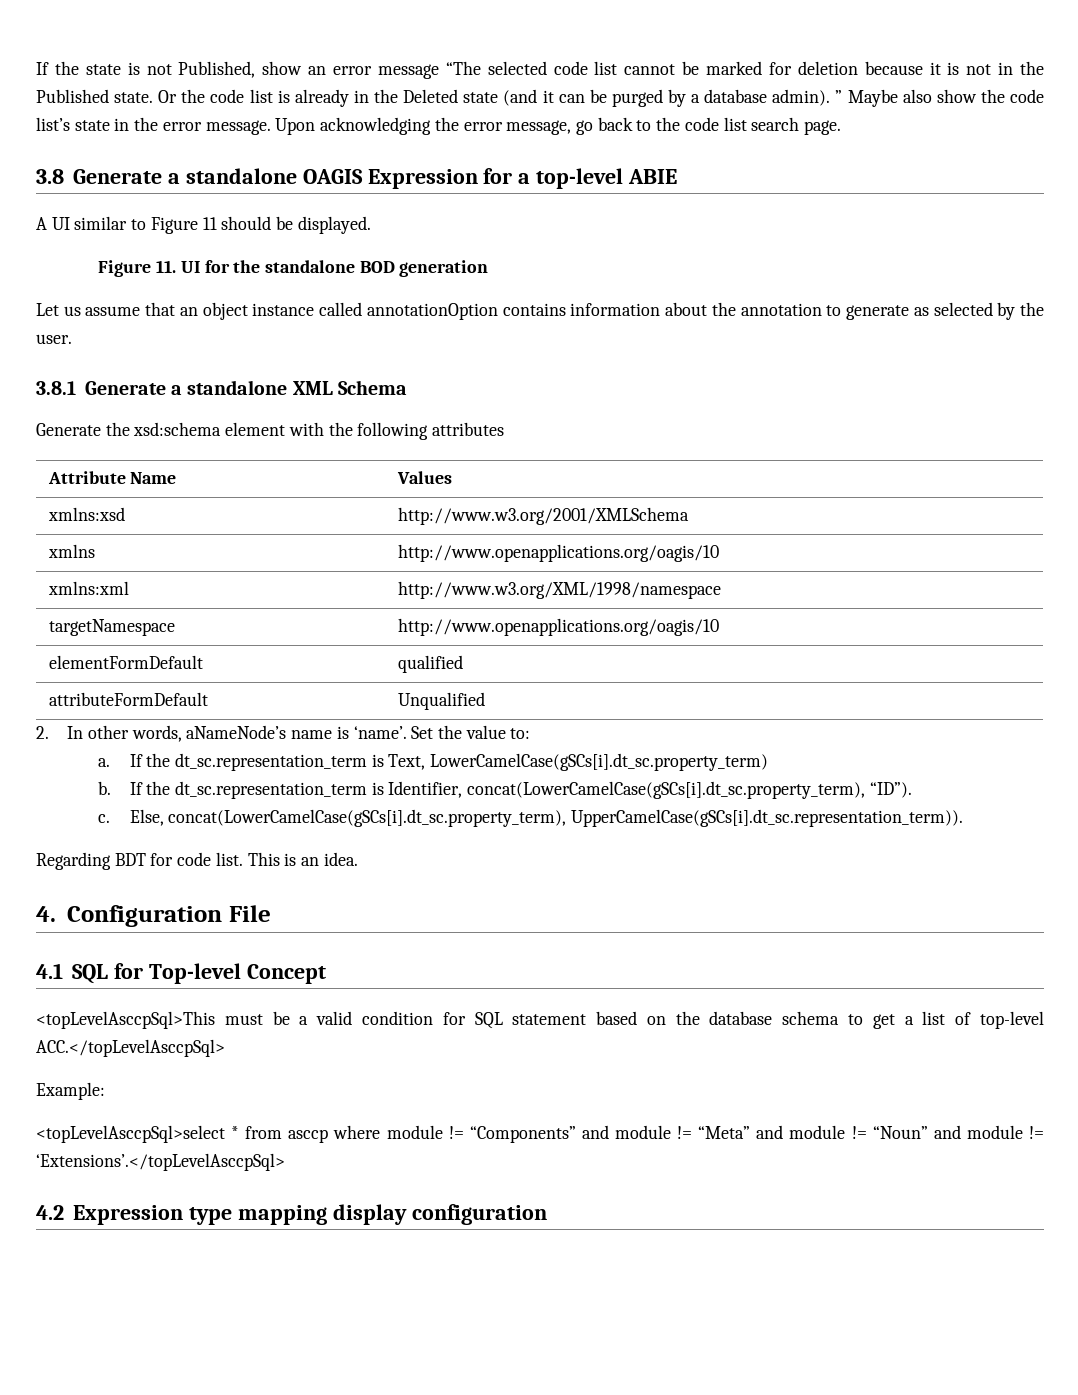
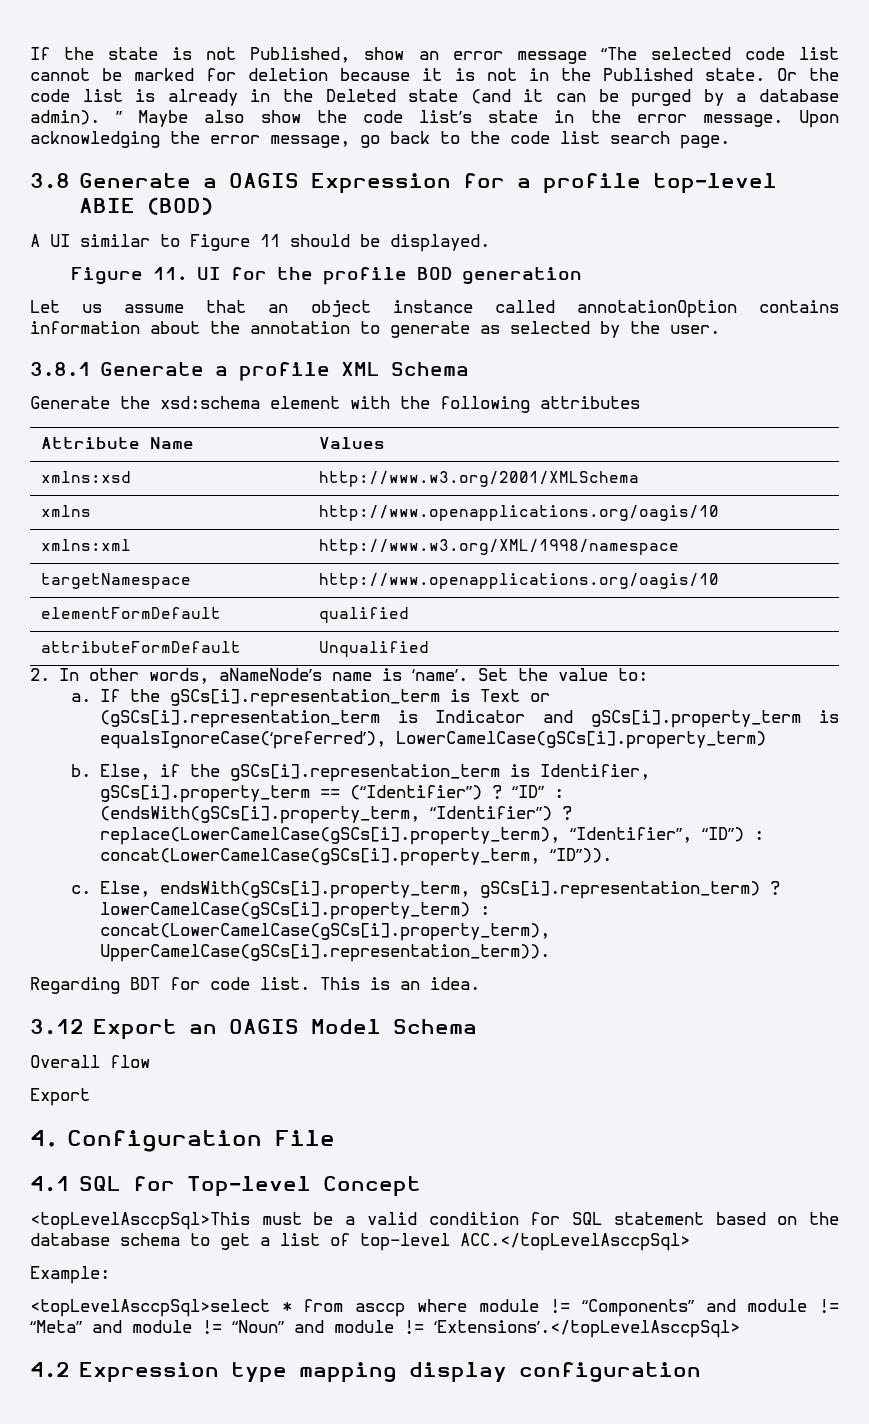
[185,168,297,184] standalone -> (217, 183) none
(531, 178) none -> [542,173,641,194] profile
(678, 176) none -> [146,197,213,215] (BOD)
[265,260,356,273] standalone -> [323,267,408,285] profile
[187,380,288,395] standalone -> [238,362,330,381] profile
[175,753,769,771] [98,781,912,799] [98,809,964,827] dt_sc.representation_term is Text, LowerCamelCase(gSCs[i].dt_sc.property_term) // b. If the dt_sc.representation_term is Identifier, concat(LowerCamelCase(gSCs[i].dt_sc.property_term), “ID”). // c. Else, concat(LowerCamelCase(gSCs[i].dt_sc.property_term), UpperCamelCase(gSCs[i].dt_sc.representation_term)). -> [169,689,550,707] [99,710,839,728] [99,731,766,749] [71,764,650,782] [99,785,564,803] [99,806,572,824] [99,827,764,845] [99,848,612,866] [71,881,780,899] [99,902,490,920] [99,923,550,941] [99,944,550,962] gSCs[i].representation_term is Text or (gSCs[i].representation_term is Indicator and gSCs[i].property_term is equalsIgnoreCase(‘preferred’), LowerCamelCase(gSCs[i].property_term) // b. Else, if the gSCs[i].representation_term is Identifier, gSCs[i].property_term == (“Identifier”) ? “ID” : (endsWith(gSCs[i].property_term, “Identifier”) ? replace(LowerCamelCase(gSCs[i].property_term), “Identifier”, “ID”) : concat(LowerCamelCase(gSCs[i].property_term, “ID”)). // c. Else, endsWith(gSCs[i].property_term, gSCs[i].representation_term) ? lowerCamelCase(gSCs[i].property_term) : concat(LowerCamelCase(gSCs[i].property_term), UpperCamelCase(gSCs[i].representation_term)).
(358, 859) none -> [30,1019,477,1040] [30,1055,150,1068] [30,1088,90,1106] // 3.12 Export an OAGIS Model Schema // Overall flow // Export

